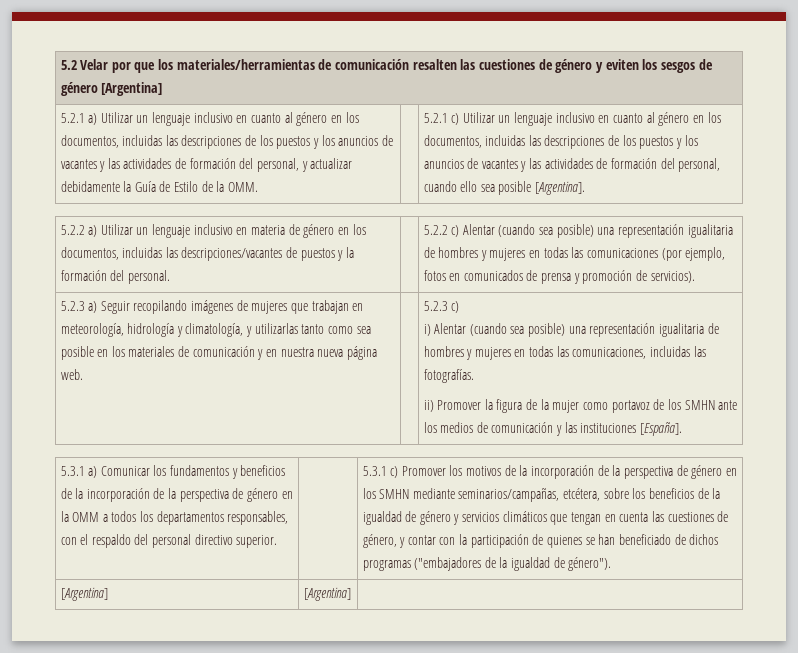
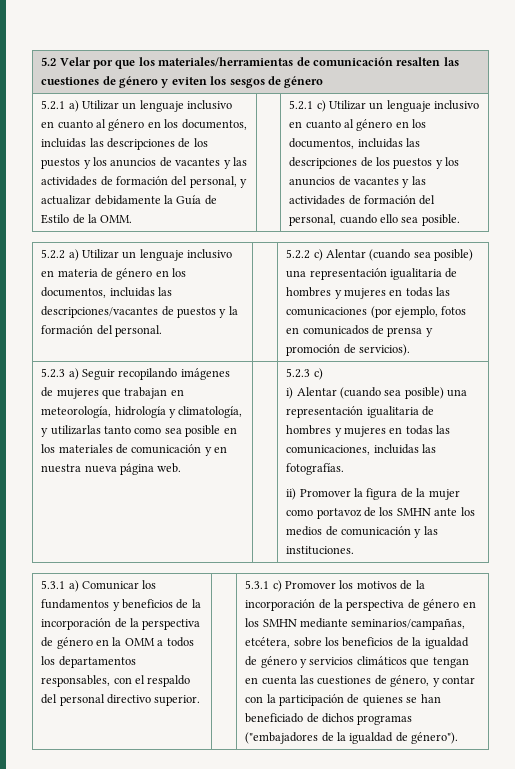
[101,82,163,96] [Argentina] -> (324, 82) none
[498,181,586,195] posible [Argentina]. -> [421,214,460,226] posible.
[580,421,683,436] instituciones [España]. -> [286,546,355,555] instituciones.
[60,587,108,601] [303,587,351,601] // [Argentina] | [Argentina] | -> (459, 738) none

